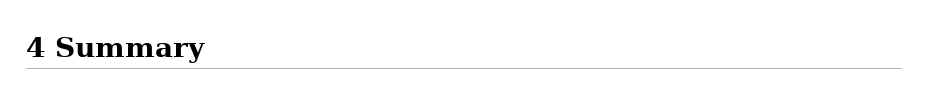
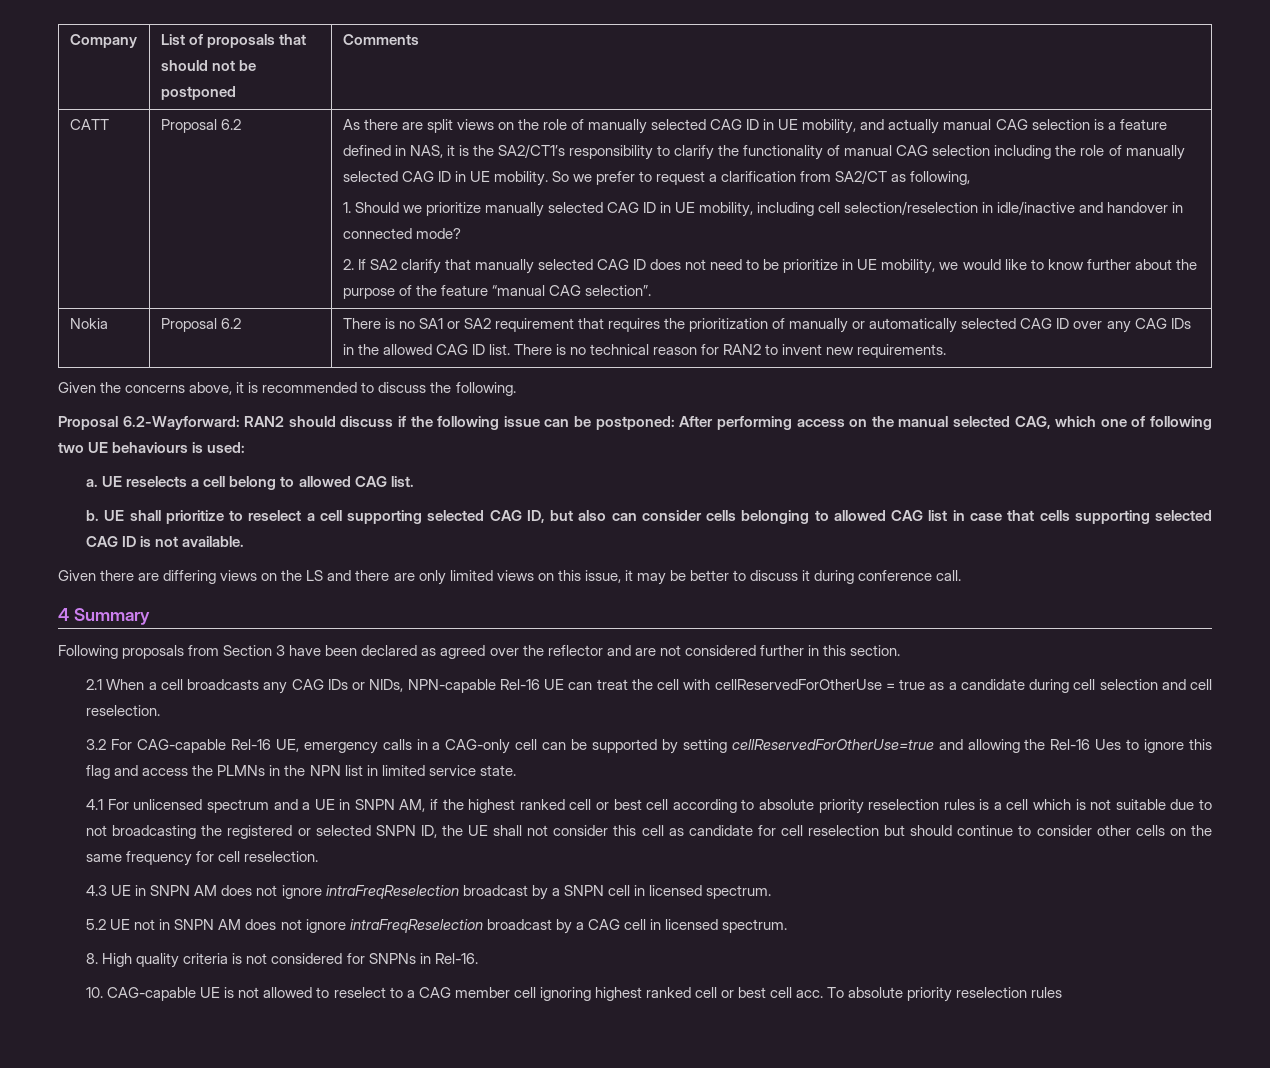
[26,37,205,63] 4 Summary -> [69,34,137,48] [160,34,306,48] [160,60,256,71] [160,86,236,100] [342,34,419,45] [69,119,109,130] [160,119,241,133] [342,119,1167,134] [342,144,1185,160] [342,170,971,186] [342,201,1184,217] [342,228,461,239] [342,259,1197,274] [342,285,651,299] [69,318,108,329] [160,318,241,332] [342,318,1191,333] [342,344,947,358] [58,382,516,396] [58,416,1212,430] [58,442,246,453] [86,476,414,490] [86,510,1212,524] [86,536,245,547] [58,570,962,585] [58,608,150,625] [58,645,900,659] [86,679,1213,694] [86,705,161,716] [86,739,1212,754] [86,765,516,779] [86,799,1212,814] [86,825,1213,839] [86,851,319,866] [86,885,771,900] [86,919,787,934] [86,953,478,968] [86,987,1063,1002] Company | List of proposals that should not be postponed | Comments // CATT | Proposal 6.2 | As there are split views on the role of manually selected CAG ID in UE mobility, and actually manual CAG selection is a feature defined in NAS, it is the SA2/CT1’s responsibility to clarify the functionality of manual CAG selection including the role of manually selected CAG ID in UE mobility. So we prefer to request a clarification from SA2/CT as following, // 1. Should we prioritize manually selected CAG ID in UE mobility, including cell selection/reselection in idle/inactive and handover in connected mode? // 2. If SA2 clarify that manually selected CAG ID does not need to be prioritize in UE mobility, we would like to know further about the purpose of the feature “manual CAG selection”. // Nokia | Proposal 6.2 | There is no SA1 or SA2 requirement that requires the prioritization of manually or automatically selected CAG ID over any CAG IDs in the allowed CAG ID list. There is no technical reason for RAN2 to invent new requirements. // Given the concerns above, it is recommended to discuss the following. // Proposal 6.2-Wayforward: RAN2 should discuss if the following issue can be postponed: After performing access on the manual selected CAG, which one of following two UE behaviours is used: // a. UE reselects a cell belong to allowed CAG list. // b. UE shall prioritize to reselect a cell supporting selected CAG ID, but also can consider cells belonging to allowed CAG list in case that cells supporting selected CAG ID is not available. // Given there are differing views on the LS and there are only limited views on this issue, it may be better to discuss it during conference call. // 4 Summary // Following proposals from Section 3 have been declared as agreed over the reflector and are not considered further in this section. // 2.1 When a cell broadcasts any CAG IDs or NIDs, NPN-capable Rel-16 UE can treat the cell with cellReservedForOtherUse = true as a candidate during cell selection and cell reselection. // 3.2 For CAG-capable Rel-16 UE, emergency calls in a CAG-only cell can be supported by setting cellReservedForOtherUse=true and allowing the Rel-16 Ues to ignore this flag and access the PLMNs in the NPN list in limited service state. // 4.1 For unlicensed spectrum and a UE in SNPN AM, if the highest ranked cell or best cell according to absolute priority reselection rules is a cell which is not suitable due to not broadcasting the registered or selected SNPN ID, the UE shall not consider this cell as candidate for cell reselection but should continue to consider other cells on the same frequency for cell reselection. // 4.3 UE in SNPN AM does not ignore intraFreqReselection broadcast by a SNPN cell in licensed spectrum. // 5.2 UE not in SNPN AM does not ignore intraFreqReselection broadcast by a CAG cell in licensed spectrum. // 8. High quality criteria is not considered for SNPNs in Rel-16. // 10. CAG-capable UE is not allowed to reselect to a CAG member cell ignoring highest ranked cell or best cell acc. To absolute priority reselection rules

